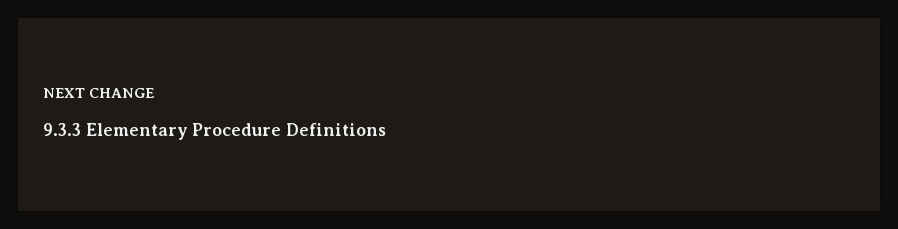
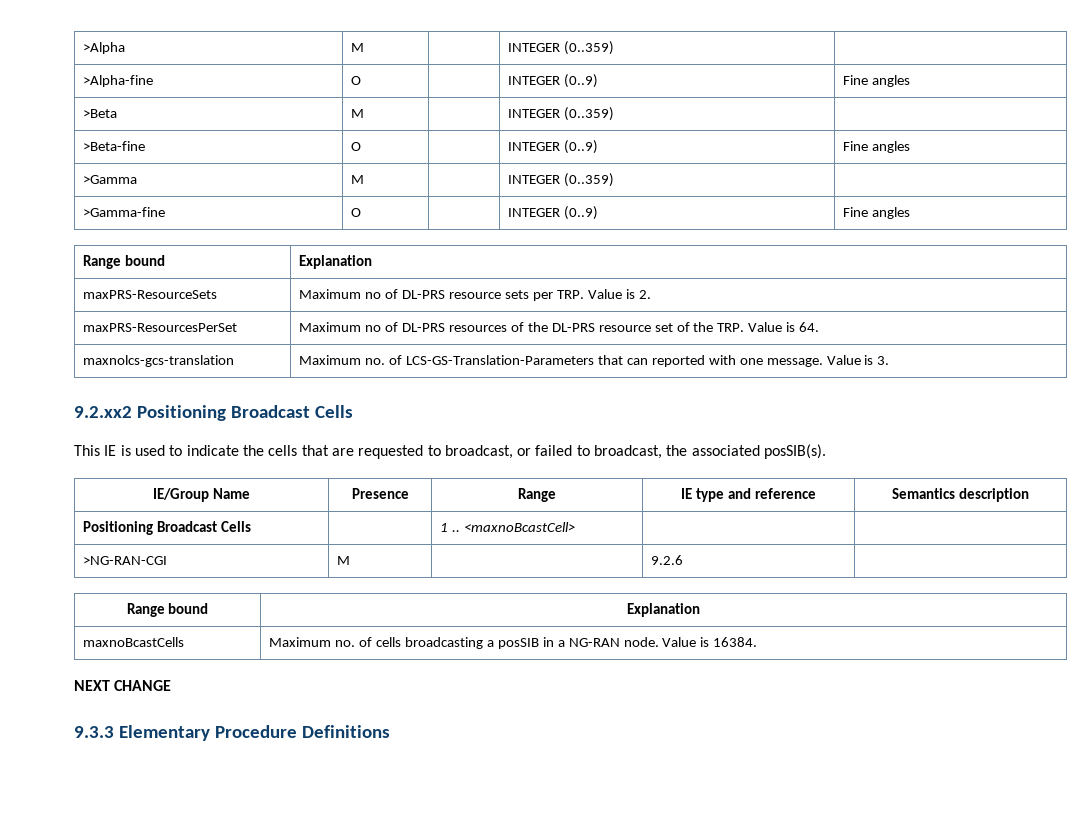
(43, 93) none -> [83,42,126,54] [351,43,365,52] [508,41,615,55] [83,75,154,87] [351,76,362,85] [508,74,599,88] [843,75,911,87] [83,109,118,118] [351,109,365,118] [508,107,615,121] [83,141,146,151] [351,142,362,151] [508,140,599,154] [843,141,911,153] [83,175,138,184] [351,175,365,184] [508,173,615,187] [83,207,166,217] [351,208,362,217] [508,206,599,220] [843,207,911,219] [83,255,166,269] [299,255,373,269] [83,290,218,299] [299,289,651,301] [83,323,238,332] [299,322,820,332] [83,355,235,367] [299,355,890,367] [74,405,353,421] [74,444,827,459] [153,488,250,502] [351,488,409,499] [518,488,556,502] [681,488,816,502] [892,488,1029,502] [83,521,252,535] [440,522,576,532] [83,556,168,565] [337,556,351,565] [651,555,684,565] [126,603,209,617] [627,603,700,617] [83,637,185,647] [269,637,758,649] >Alpha | M | | INTEGER (0..359) | // >Alpha-fine | O | | INTEGER (0..9) | Fine angles // >Beta | M | | INTEGER (0..359) | // >Beta-fine | O | | INTEGER (0..9) | Fine angles // >Gamma | M | | INTEGER (0..359) | // >Gamma-fine | O | | INTEGER (0..9) | Fine angles // Range bound | Explanation // maxPRS-ResourceSets | Maximum no of DL-PRS resource sets per TRP. Value is 2. // maxPRS-ResourcesPerSet | Maximum no of DL-PRS resources of the DL-PRS resource set of the TRP. Value is 64. // maxnolcs-gcs-translation | Maximum no. of LCS-GS-Translation-Parameters that can reported with one message. Value is 3. // 9.2.xx2 Positioning Broadcast Cells // This IE is used to indicate the cells that are requested to broadcast, or failed to broadcast, the associated posSIB(s). // IE/Group Name | Presence | Range | IE type and reference | Semantics description // Positioning Broadcast Cells | | 1 .. <maxnoBcastCell> | | // >NG-RAN-CGI | M | | 9.2.6 | // Range bound | Explanation // maxnoBcastCells | Maximum no. of cells broadcasting a posSIB in a NG-RAN node. Value is 16384. //

